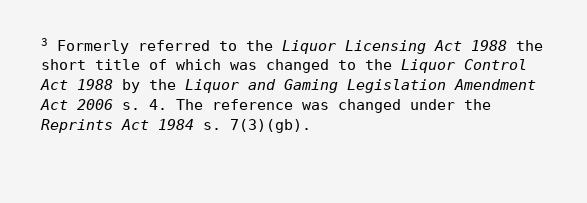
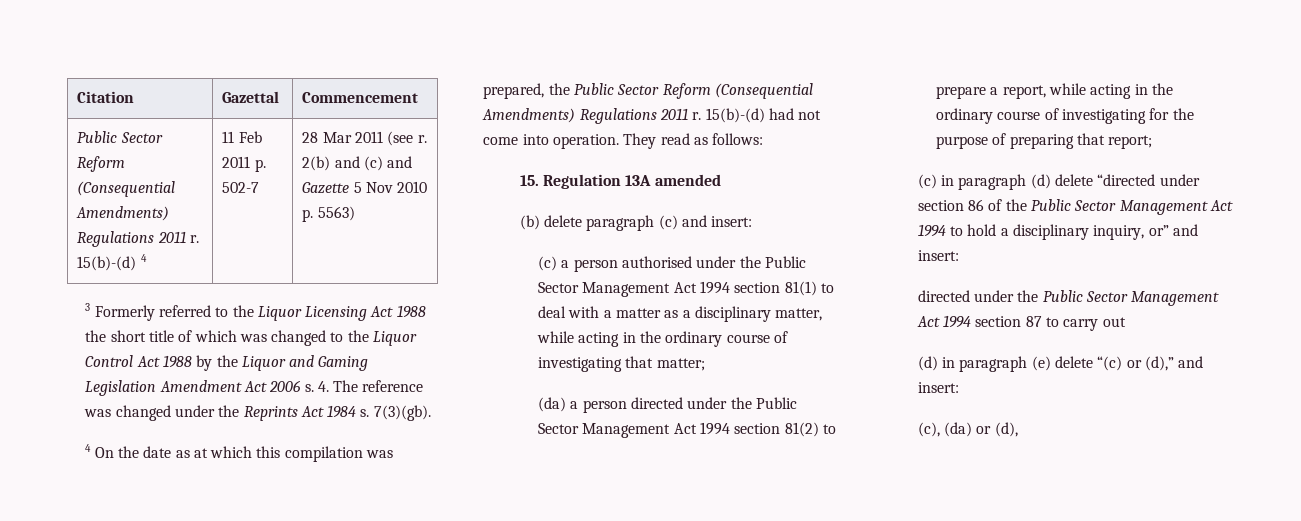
(41, 42) none -> [77,91,135,103] [222,91,280,103] [302,92,419,103] [77,131,163,143] [77,156,126,172] [77,181,176,197] [76,206,170,221] [77,231,200,247] [77,254,147,271] [222,131,262,143] [222,156,266,172] [222,182,260,193] [302,131,427,146] [302,156,413,171] [302,181,428,194] [302,206,355,222] Citation | Gazettal | Commencement // Public Sector Reform (Consequential Amendments) Regulations 2011 r. 15(b)-(d) 4 | 11 Feb 2011 p. 502-7 | 28 Mar 2011 (see r. 2(b) and (c) and Gazette 5 Nov 2010 p. 5563) //
(312, 126) none -> [85,444,394,462] [483,83,813,99] [482,108,822,124] [483,133,764,149] [519,174,721,189] [519,215,753,231] [537,256,806,272] [537,281,834,297] [537,306,823,322] [536,331,788,347] [537,356,705,372] [537,397,797,413] [537,422,836,438] [935,83,1173,99] [935,108,1194,124] [935,133,1153,149] [917,174,1200,190] [917,199,1233,215] [917,224,1198,240] [917,250,959,261] [917,290,1220,306] [916,315,1126,331] [917,356,1204,372] [917,382,959,393] [917,422,1018,437] // 4 On the date as at which this compilation was prepared, the Public Sector Reform (Consequential Amendments) Regulations 2011 r. 15(b)-(d) had not come into operation. They read as follows: // 15. Regulation 13A amended // (b) delete paragraph (c) and insert: // (c) a person authorised under the Public Sector Management Act 1994 section 81(1) to deal with a matter as a disciplinary matter, while acting in the ordinary course of investigating that matter; // (da) a person directed under the Public Sector Management Act 1994 section 81(2) to prepare a report, while acting in the ordinary course of investigating for the purpose of preparing that report; // (c) in paragraph (d) delete “directed under section 86 of the Public Sector Management Act 1994 to hold a disciplinary inquiry, or” and insert: // directed under the Public Sector Management Act 1994 section 87 to carry out // (d) in paragraph (e) delete “(c) or (d),” and insert: // (c), (da) or (d),

